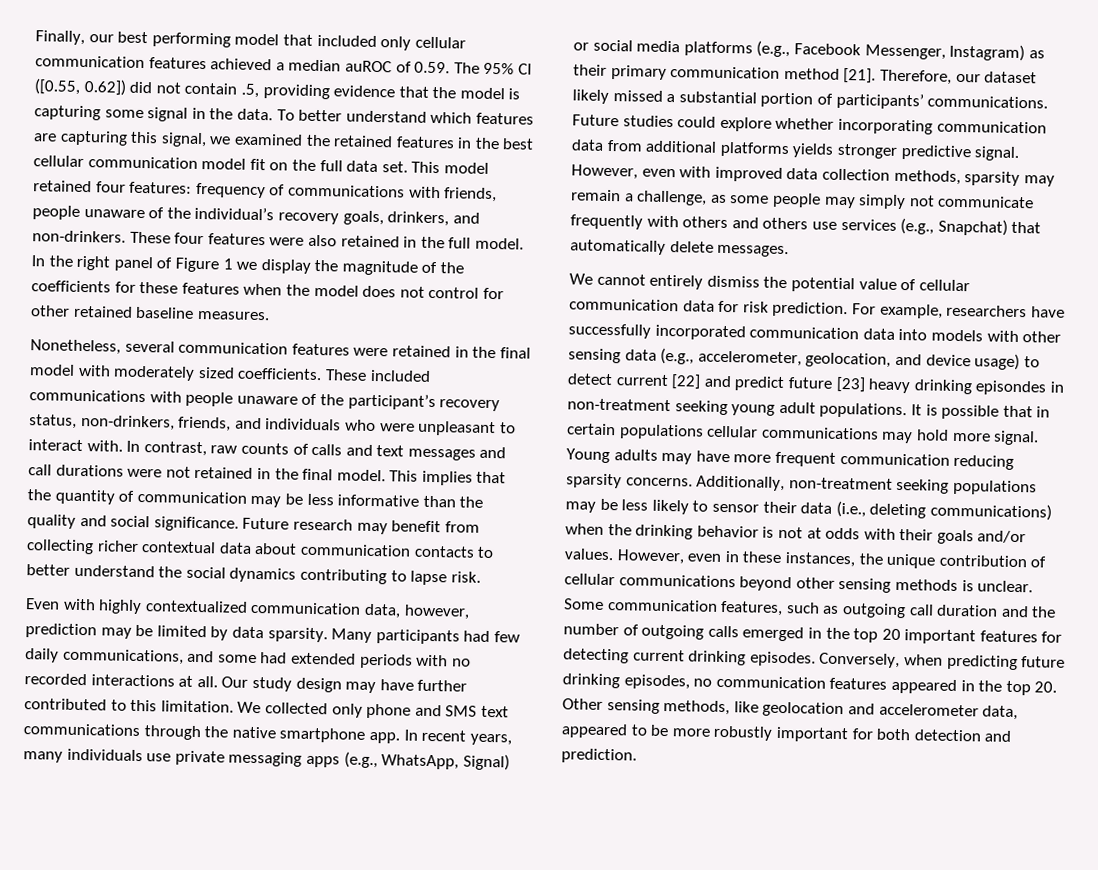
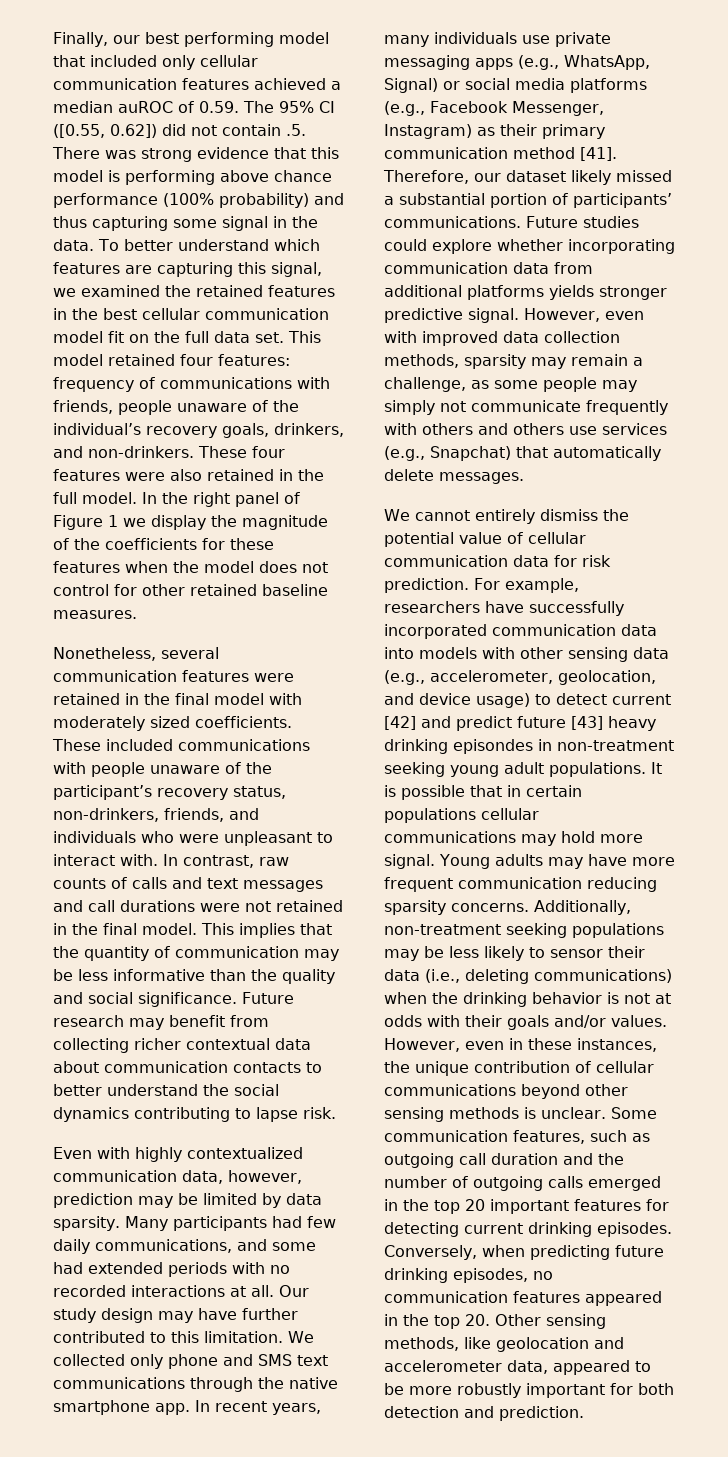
[240,83,330,100] .5, providing -> [286,124,306,136] [52,147,192,162] .5. There was strong
[432,86,457,99] the -> [311,147,339,159] this
(521, 94) none -> [125,170,332,185] [53,193,344,208] [53,216,87,228] performing above chance performance (100% probability) and thus
[843,67,877,84] [21]. -> [580,147,617,161] [41].
[671,374,702,390] [22] -> [384,716,416,730] [42]
[835,376,866,393] [23] -> [571,716,603,730] [43]

